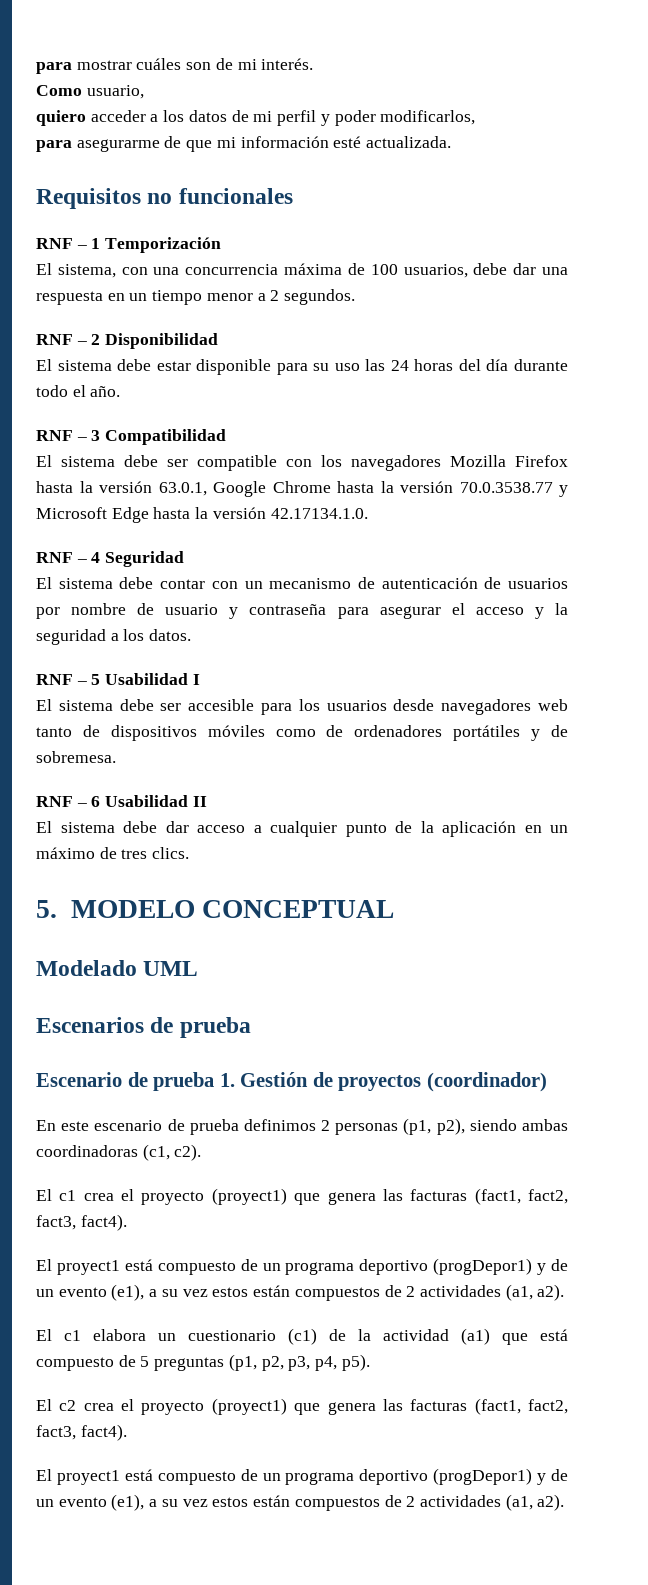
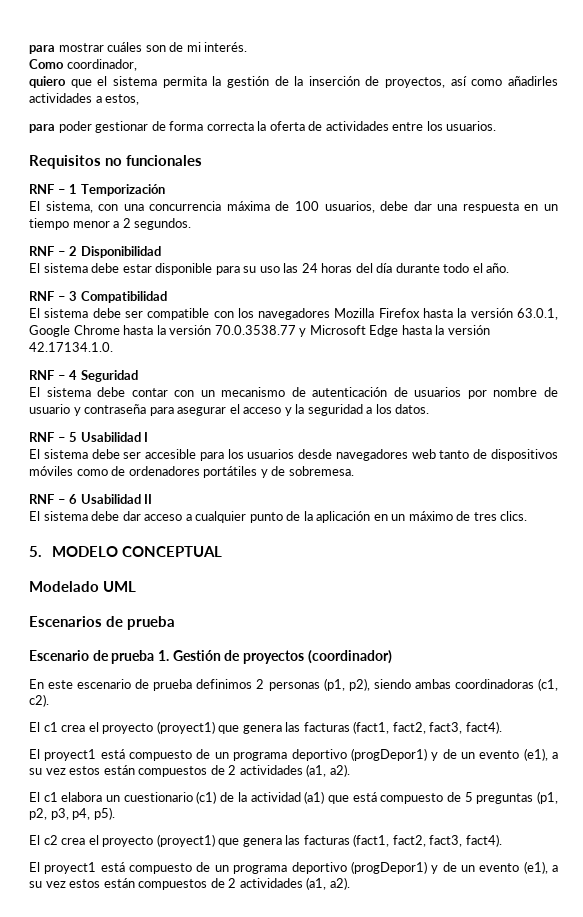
[86,85,144,99] usuario, -> [66,59,137,71] coordinador,
[90,110,476,126] [36,136,452,152] acceder a los datos de mi perfil y poder modificarlos, // para asegurarme de que mi información esté actualizada. -> [70,76,559,88] [29,93,140,105] [29,121,497,133] que el sistema permita la gestión de la inserción de proyectos, así como añadirles actividades a estos, // para poder gestionar de forma correcta la oferta de actividades entre los usuarios.

